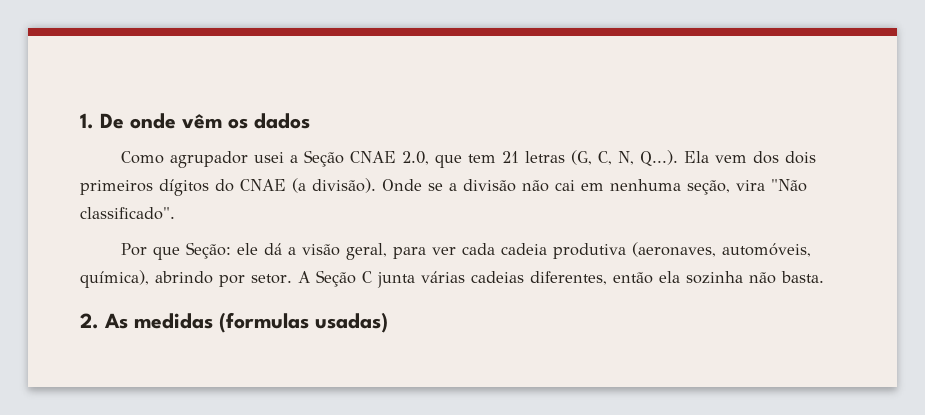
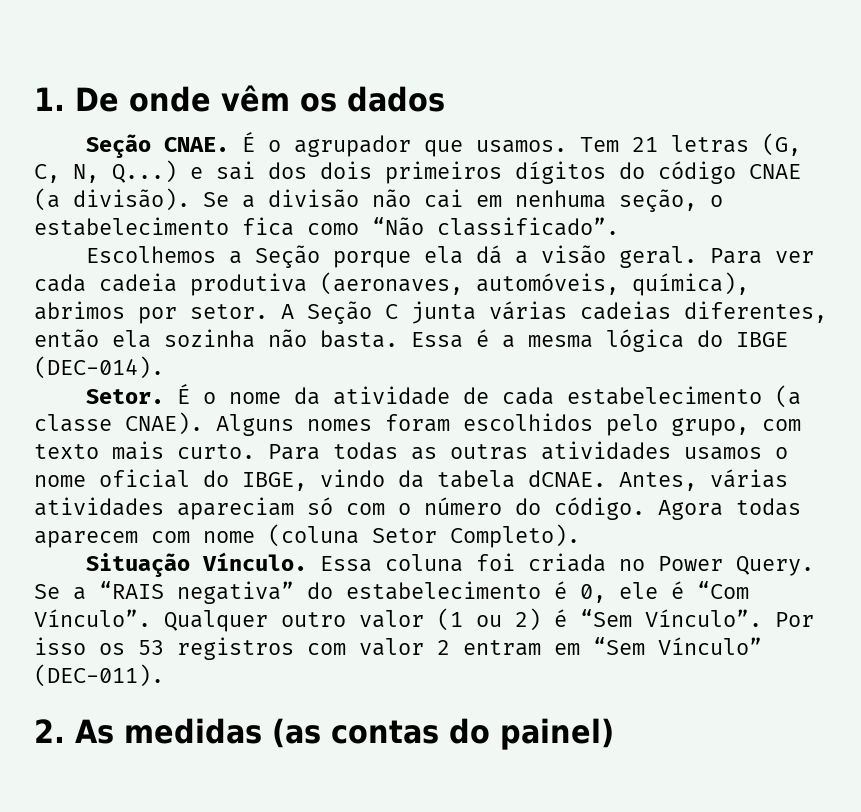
[120,150,496,168] Como agrupador usei a Seção CNAE 2.0, que tem -> [85,132,619,158] Seção CNAE. É o agrupador que usamos. Tem
[639,150,747,166] Q...). Ela vem -> [112,160,255,183] Q...) e sai
(234, 185) none -> [658,161,736,184] código
[382,179,443,191] Onde se -> [203,192,229,207] Se
[736,179,807,192] [80,207,175,220] [120,242,258,260] vira "Não classificado". // Por que Seção: ele -> [710,195,723,207] [34,217,619,236] [85,245,463,268] o estabelecimento fica como “Não classificado”. // Escolhemos a Seção porque ela
[345,243,426,260] geral, para -> [618,246,762,268] geral. Para
[155,271,213,284] abrindo -> [34,301,125,320] abrimos
(824, 277) none -> [411,329,788,352] [34,356,164,379] [85,384,801,408] [34,412,801,436] [34,441,788,460] [34,469,788,491] [34,497,801,520] [34,524,580,548] [85,552,814,577] [34,581,749,604] [34,608,814,632] [34,637,762,660] [34,664,164,687] Essa é a mesma lógica do IBGE (DEC-014). // Setor. É o nome da atividade de cada estabelecimento (a classe CNAE). Alguns nomes foram escolhidos pelo grupo, com texto mais curto. Para todas as outras atividades usamos o nome oficial do IBGE, vindo da tabela dCNAE. Antes, várias atividades apareciam só com o número do código. Agora todas aparecem com nome (coluna Setor Completo). // Situação Vínculo. Essa coluna foi criada no Power Query. Se a “RAIS negativa” do estabelecimento é 0, ele é “Com Vínculo”. Qualquer outro valor (1 ou 2) é “Sem Vínculo”. Por isso os 53 registros com valor 2 entram em “Sem Vínculo” (DEC-011).
[219,312,388,333] (formulas usadas) -> [272,718,614,750] (as contas do painel)

